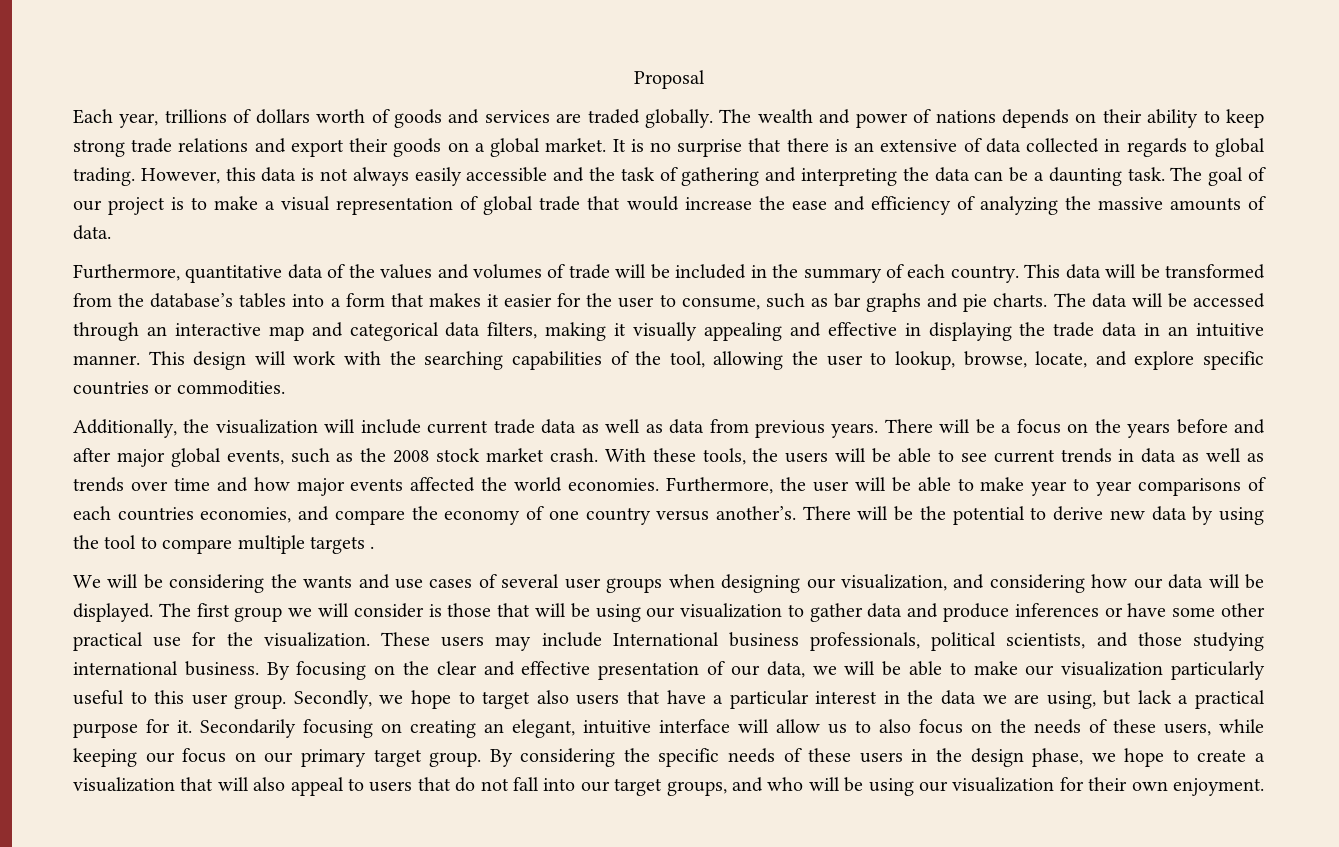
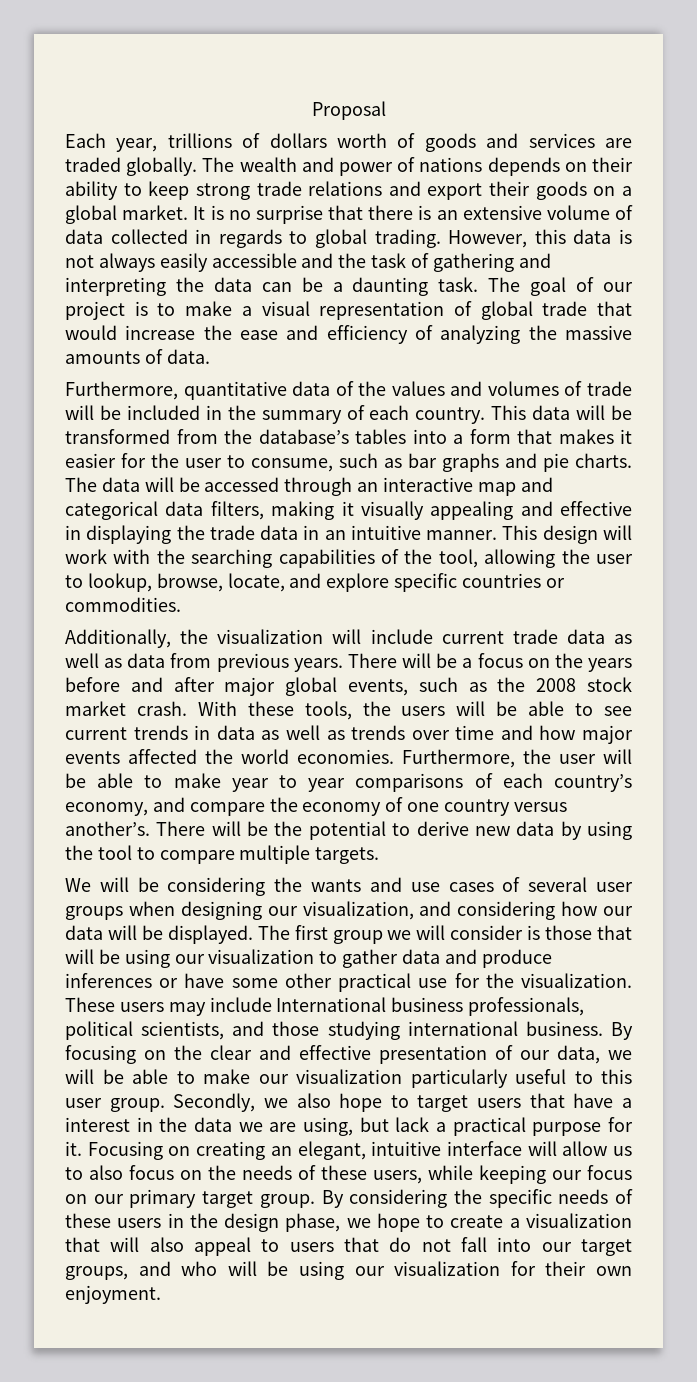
(958, 145) none -> [546,205,610,220] volume
[117,507,292,523] countries economies, -> [554,774,632,792] [65,802,148,816] country’s economy,
[310,536,375,554] targets . -> [315,847,380,864] targets.
(404, 699) none -> [296,1093,331,1108] also
[536,690,569,704] also -> (469, 1103) none
[729,690,809,709] particular -> (632, 1103) none
[200,719,373,738] Secondarily focusing -> [87,1141,163,1160] Focusing

